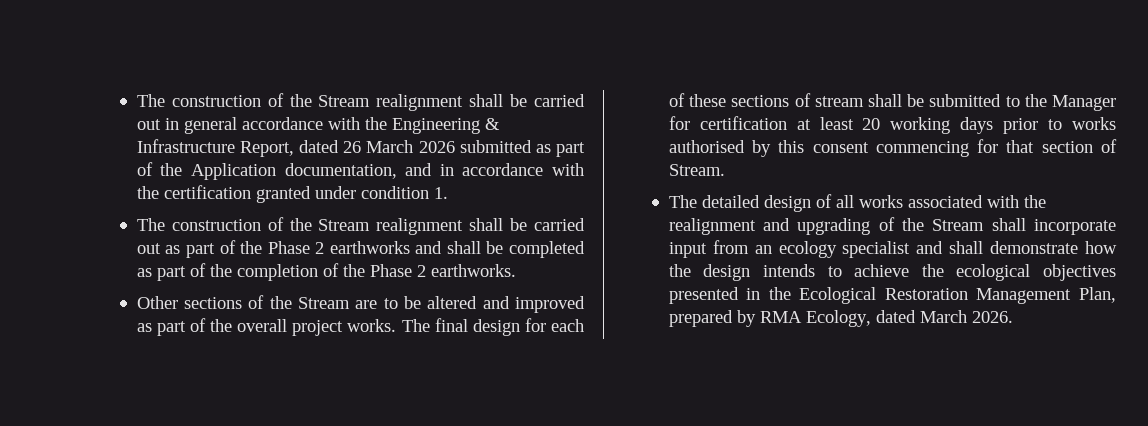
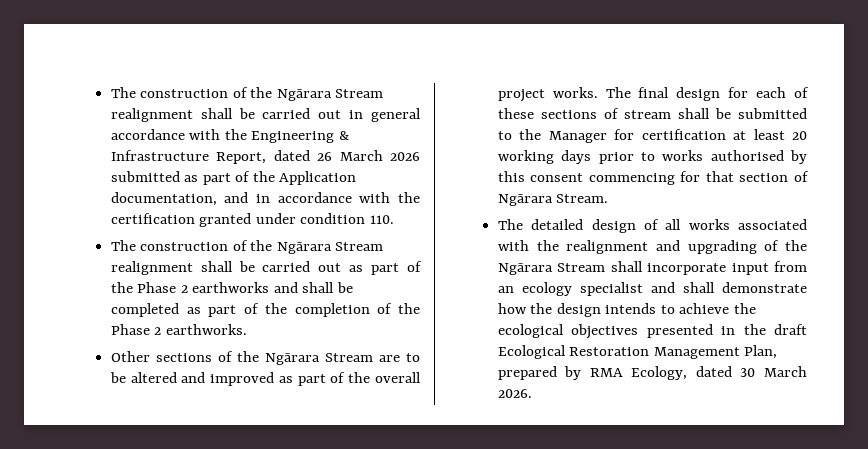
[136,93,312,107] The construction of the -> [110,87,332,101] The construction of the Ngārara
[433,187,448,199] [136,217,312,231] 1. // The construction of the -> [369,215,394,224] [110,240,332,254] 110. // The construction of the Ngārara
(292, 302) none -> [264,353,320,365] Ngārara
(1117, 146) none -> [497,194,553,206] Ngārara
(925, 224) none -> [497,263,553,275] Ngārara
(791, 293) none -> [774,324,808,335] draft
(916, 316) none -> [740,368,756,377] 30

